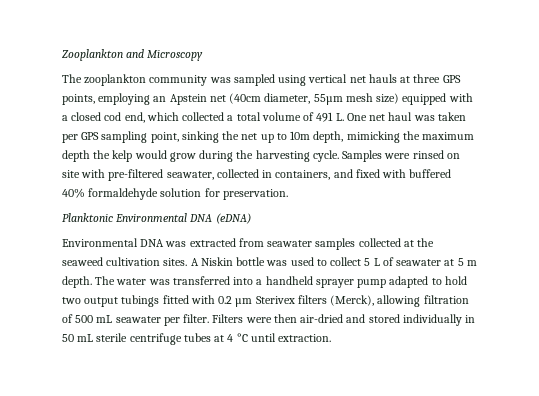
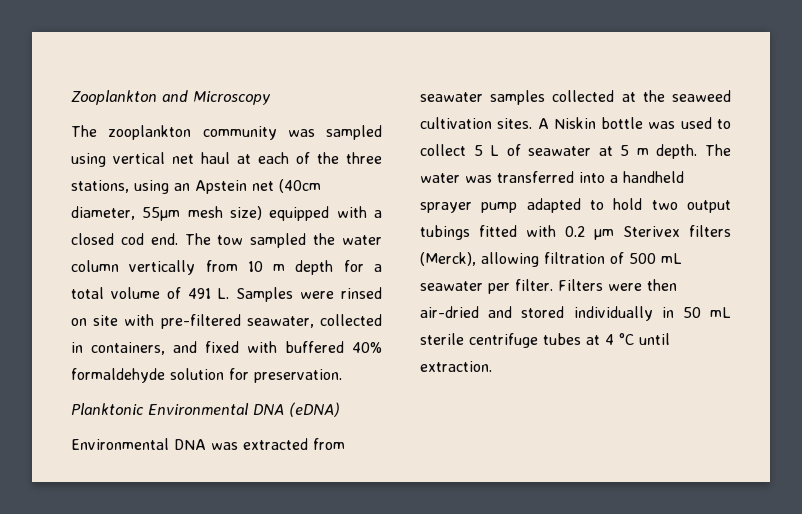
[368,74,461,83] [62,93,151,105] hauls at three GPS points, employing -> [201,152,382,164] [71,180,169,194] haul at each of the three stations, using
[124,112,225,123] end, which collected -> [150,233,382,248] [71,260,364,275] end. The tow sampled the water column vertically from 10 m depth for
[346,112,466,121] [62,131,475,143] [62,150,339,162] One net haul was taken per GPS sampling point, sinking the net up to 10m depth, mimicking the maximum depth the kelp would grow during the harvesting cycle. -> (230, 293) none

